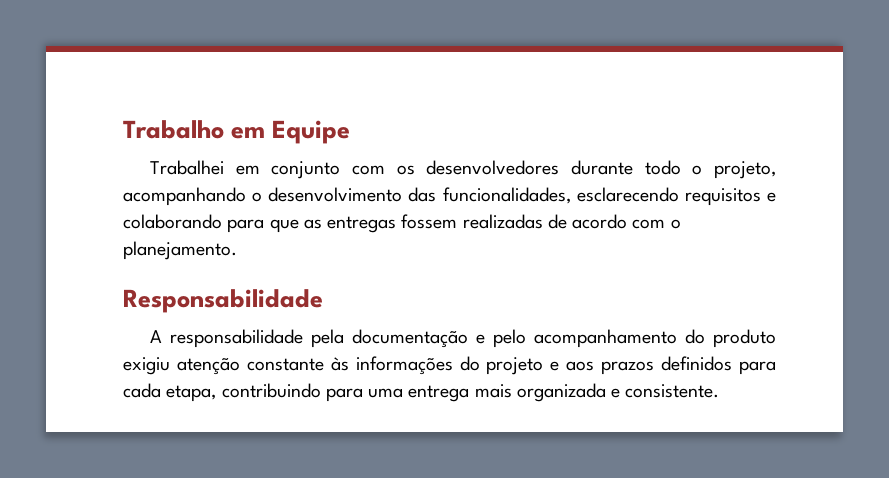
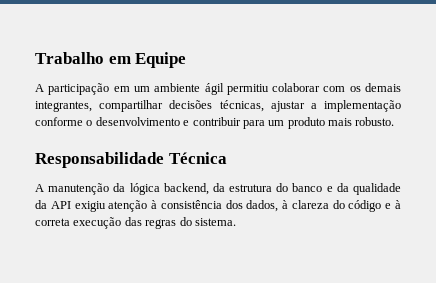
[150,160,776,179] [123,187,776,206] [123,214,681,233] [123,241,237,260] Trabalhei em conjunto com os desenvolvedores durante todo o projeto, acompanhando o desenvolvimento das funcionalidades, esclarecendo requisitos e colaborando para que as entregas fossem realizadas de acordo com o planejamento. -> [35,83,402,95] [35,100,401,112] [35,117,395,129] A participação em um ambiente ágil permitiu colaborar com os demais integrantes, compartilhar decisões técnicas, ajustar a implementação conforme o desenvolvimento e contribuir para um produto mais robusto.
[150,329,776,348] [123,356,776,375] [123,383,720,402] // A responsabilidade pela documentação e pelo acompanhamento do produto exigiu atenção constante às informações do projeto e aos prazos definidos para cada etapa, contribuindo para uma entrega mais organizada e consistente. -> [168,152,227,164] [35,183,402,195] [35,200,402,212] [35,217,236,229] Técnica // A manutenção da lógica backend, da estrutura do banco e da qualidade da API exigiu atenção à consistência dos dados, à clareza do código e à correta execução das regras do sistema.

